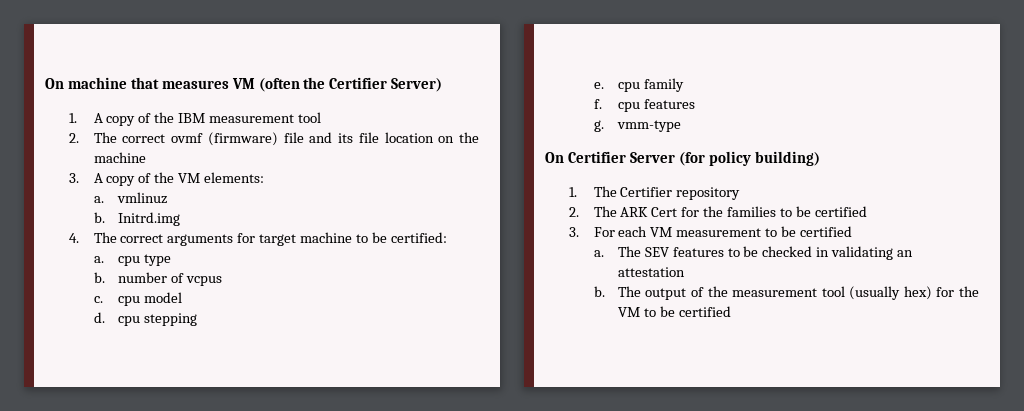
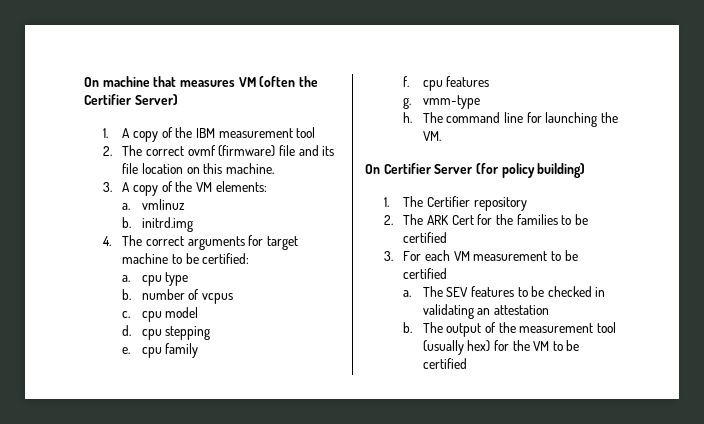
[459,132,480,143] [93,152,146,163] the machine -> [203,163,274,174] this machine.
[117,212,180,226] Initrd.img -> [141,217,193,232] initrd.img
(681, 126) none -> [403,112,618,127] [422,131,441,141] // h. The command line for launching the VM.

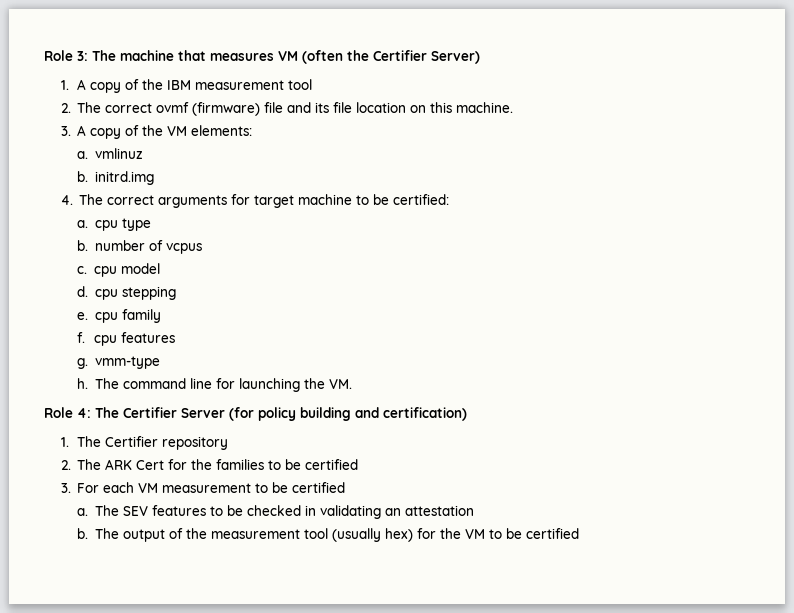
[84,77,99,87] On -> [44,50,116,61] Role 3: The
[365,164,380,174] On -> [44,407,119,418] Role 4: The
[537,163,586,178] building) -> [300,407,467,421] building and certification)

